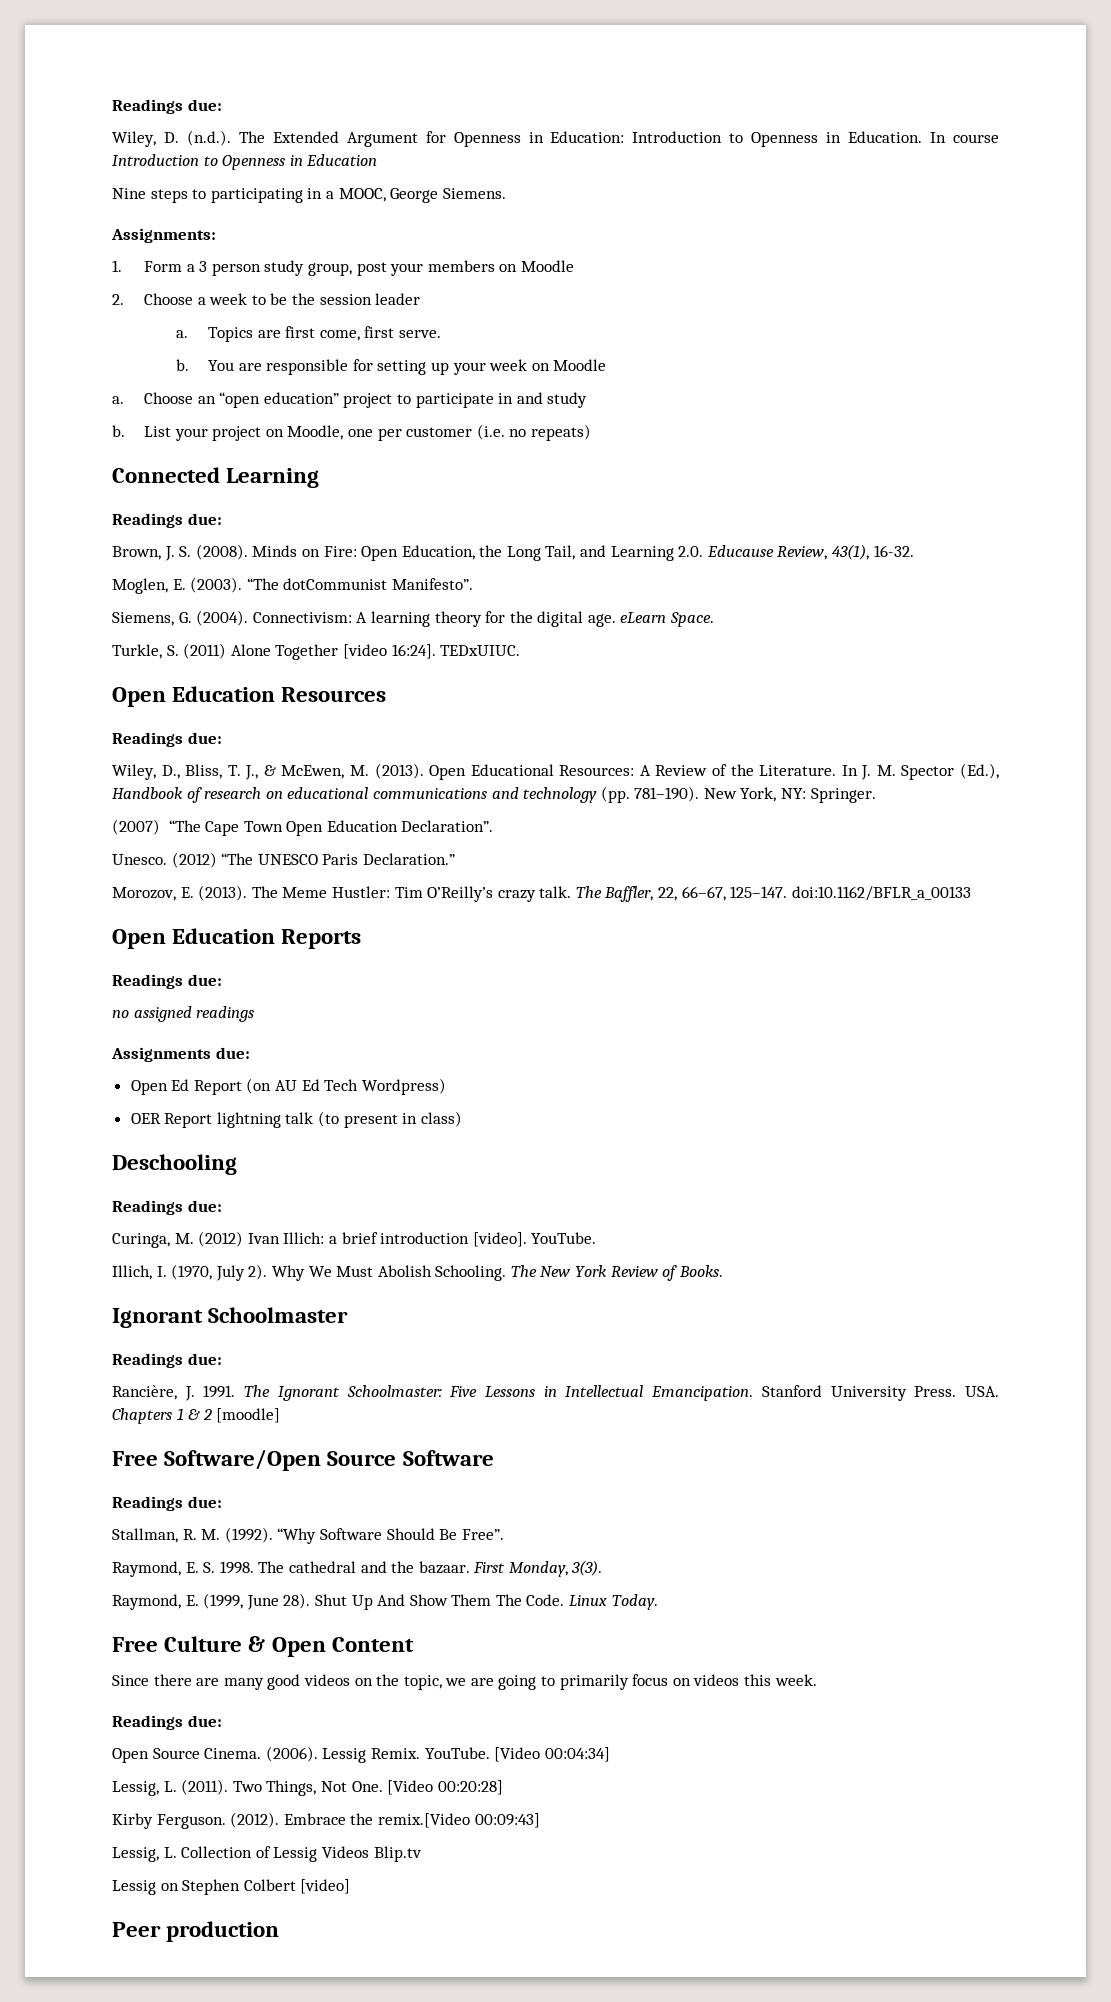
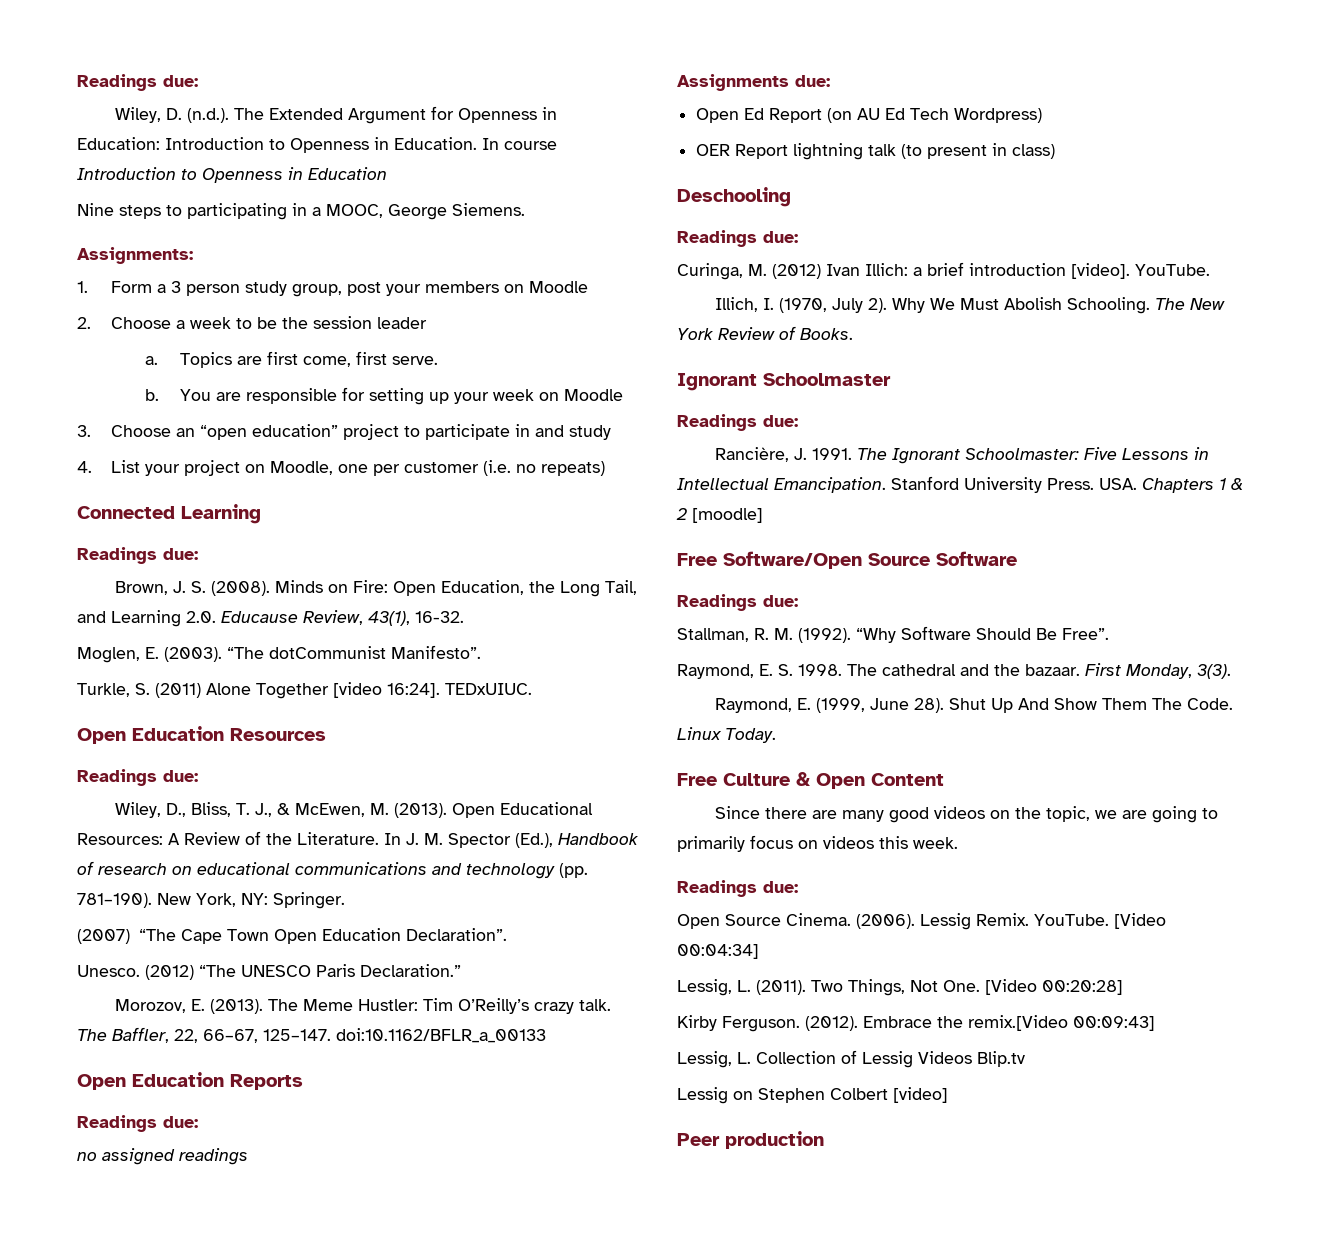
[112,396,124,404] a. -> [77,425,91,437] 3.
[112,425,125,437] b. -> [77,461,92,473] 4.
[112,610,715,627] // Siemens, G. (2004). Connectivism: A learning theory for the digital age. eLearn Space. -> (481, 652) none

